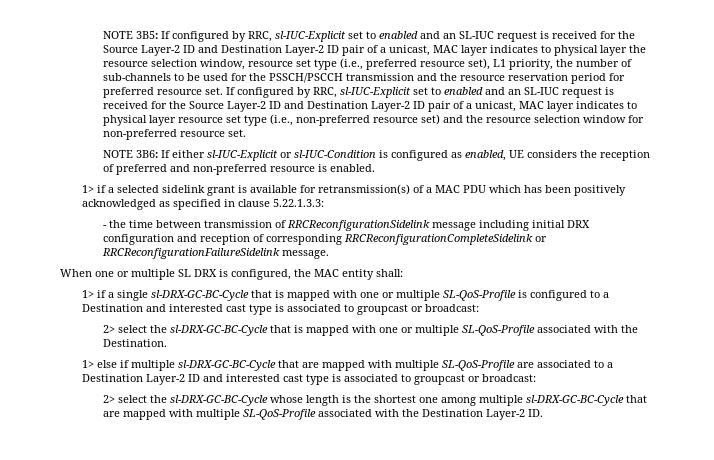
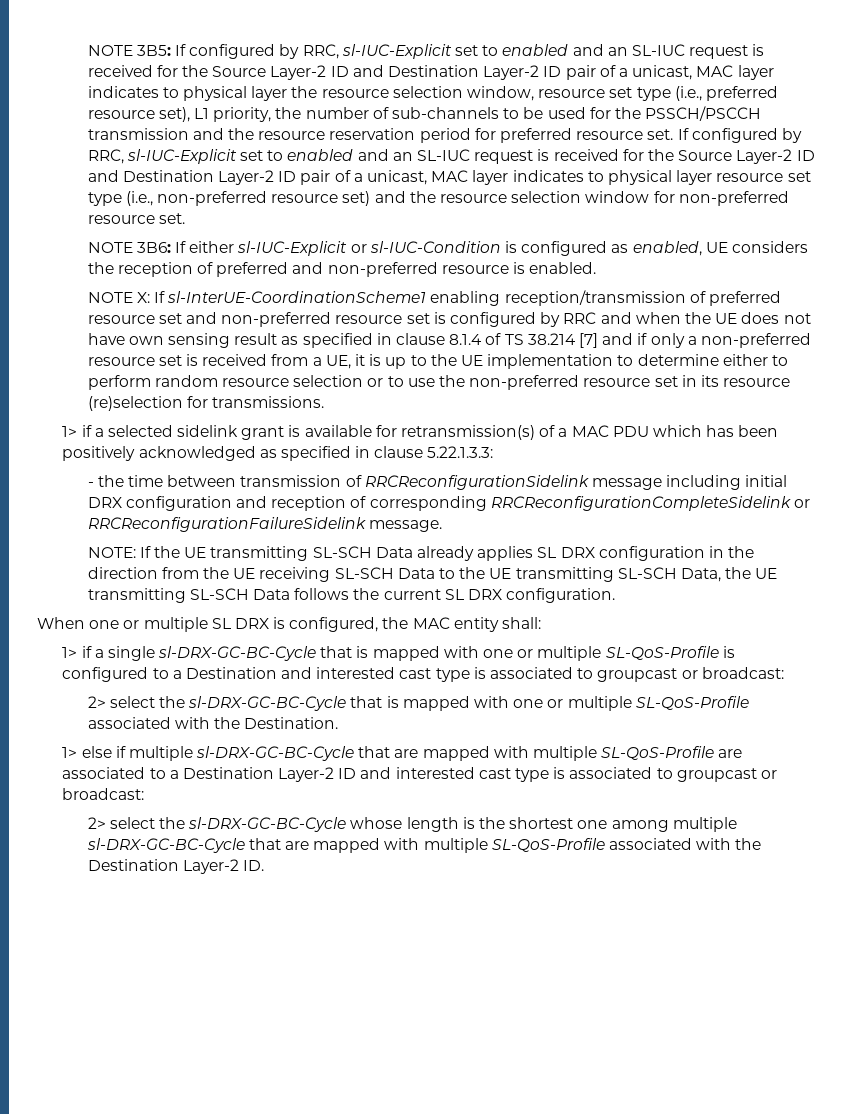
(376, 168) none -> [87,290,782,306] [87,312,811,327] [87,333,811,348] [87,354,788,369] [87,375,791,390] [87,396,325,411] // NOTE X: If sl-InterUE-CoordinationScheme1 enabling reception/transmission of preferred resource set and non-preferred resource set is configured by RRC and when the UE does not have own sensing result as specified in clause 8.1.4 of TS 38.214 [7] and if only a non-preferred resource set is received from a UE, it is up to the UE implementation to determine either to perform random resource selection or to use the non-preferred resource set in its resource (re)selection for transmissions.
(330, 254) none -> [87,546,755,561] [87,567,778,582] [87,588,616,603] // NOTE: If the UE transmitting SL-SCH Data already applies SL DRX configuration in the direction from the UE receiving SL-SCH Data to the UE transmitting SL-SCH Data, the UE transmitting SL-SCH Data follows the current SL DRX configuration.

